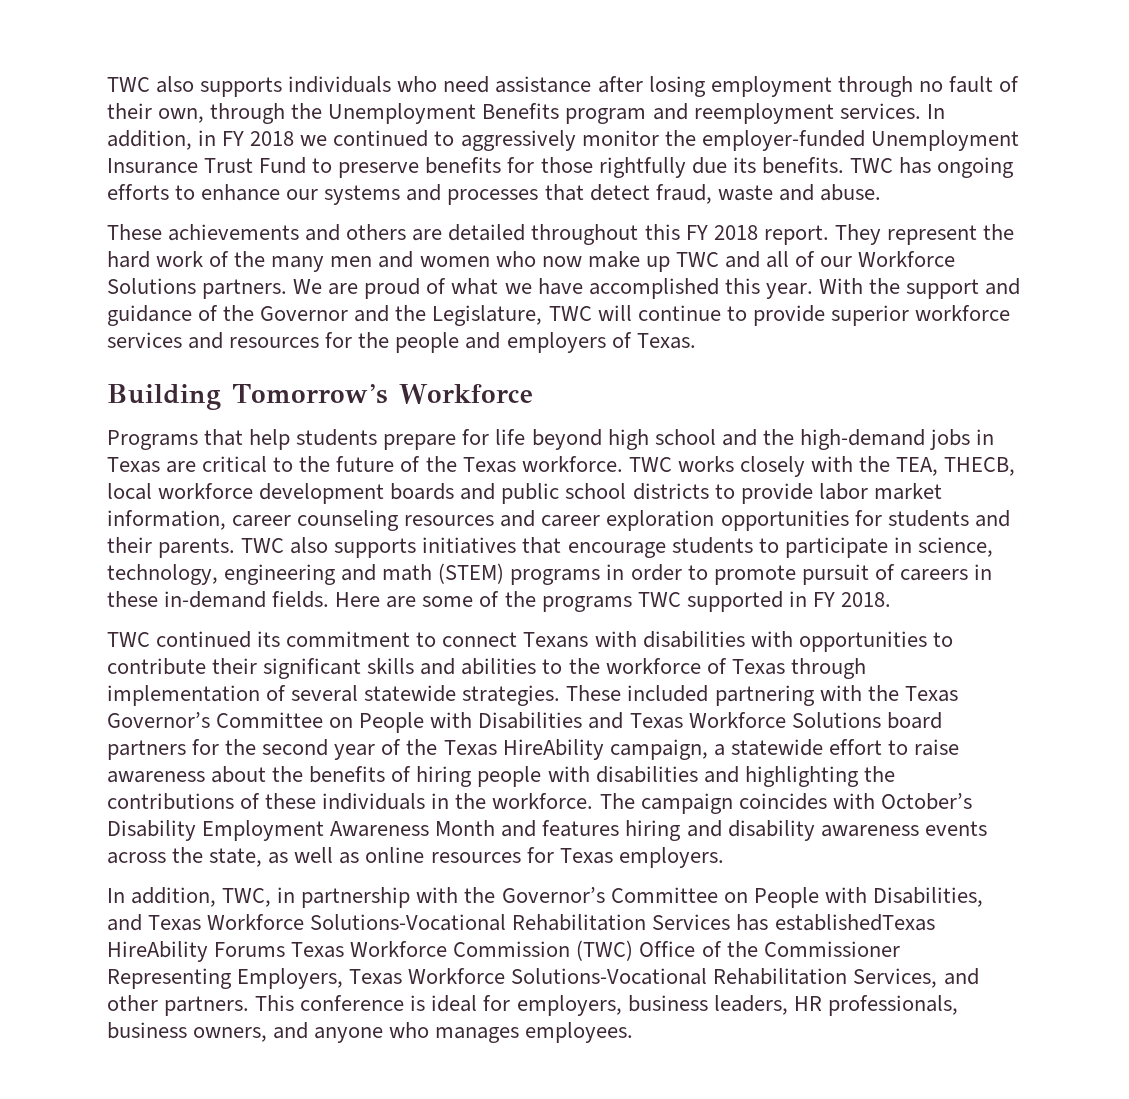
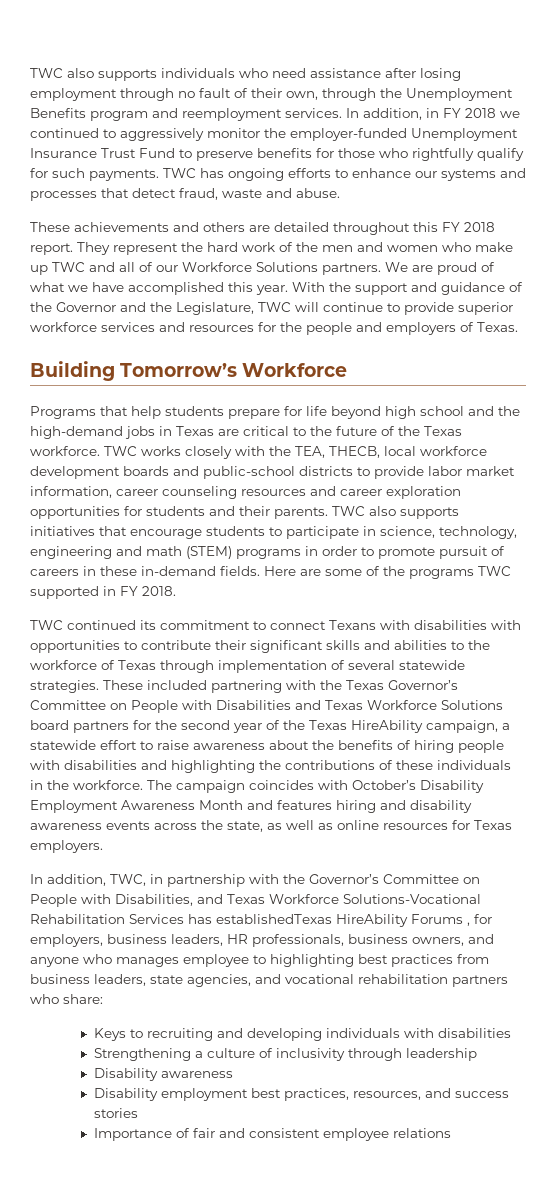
[598,157,844,178] rightfully due its benefits. -> [379,148,524,161] [30,168,159,181] who rightfully qualify for such payments.
[271,256,325,272] many -> (318, 247) none
[541,256,582,267] now -> (471, 247) none
[501,483,627,504] public school -> [203,466,295,479] public-school
[291,940,900,961] [107,968,979,989] [107,995,478,1016] Texas Workforce Commission (TWC) Office of the Commissioner Representing Employers, Texas Workforce Solutions-Vocational Rehabilitation Services, and other partners. This conference is ideal -> [467,922,470,926] ,
[525,1022,634,1043] employees. -> [183,954,489,967] [30,974,508,987] [30,994,103,1004] [93,1028,511,1041] [93,1048,477,1061] [93,1068,233,1081] [93,1088,509,1101] [93,1108,138,1118] [93,1128,451,1141] employee to highlighting best practices from business leaders, state agencies, and vocational rehabilitation partners who share: // Keys to recruiting and developing individuals with disabilities // Strengthening a culture of inclusivity through leadership // Disability awareness // Disability employment best practices, resources, and success stories // Importance of fair and consistent employee relations

